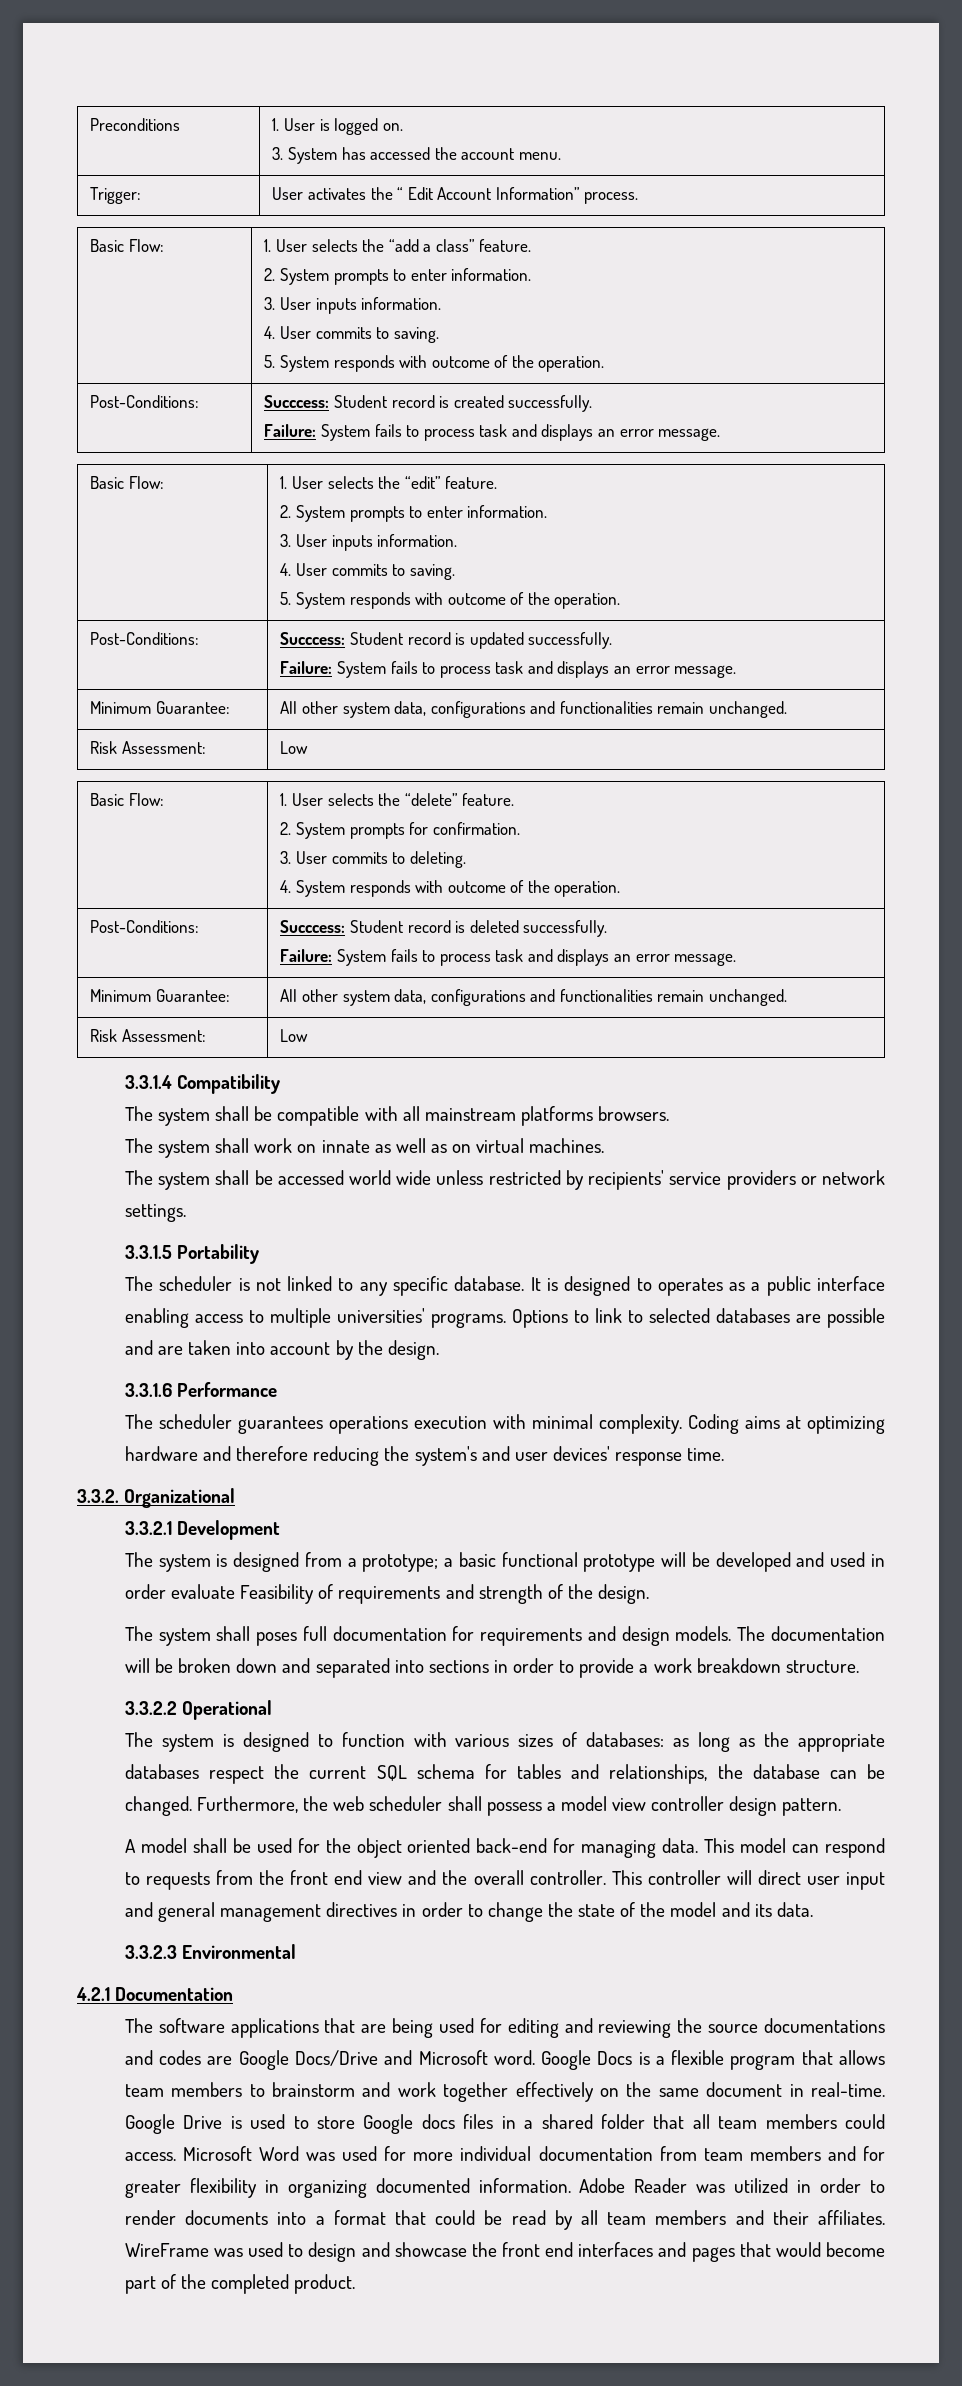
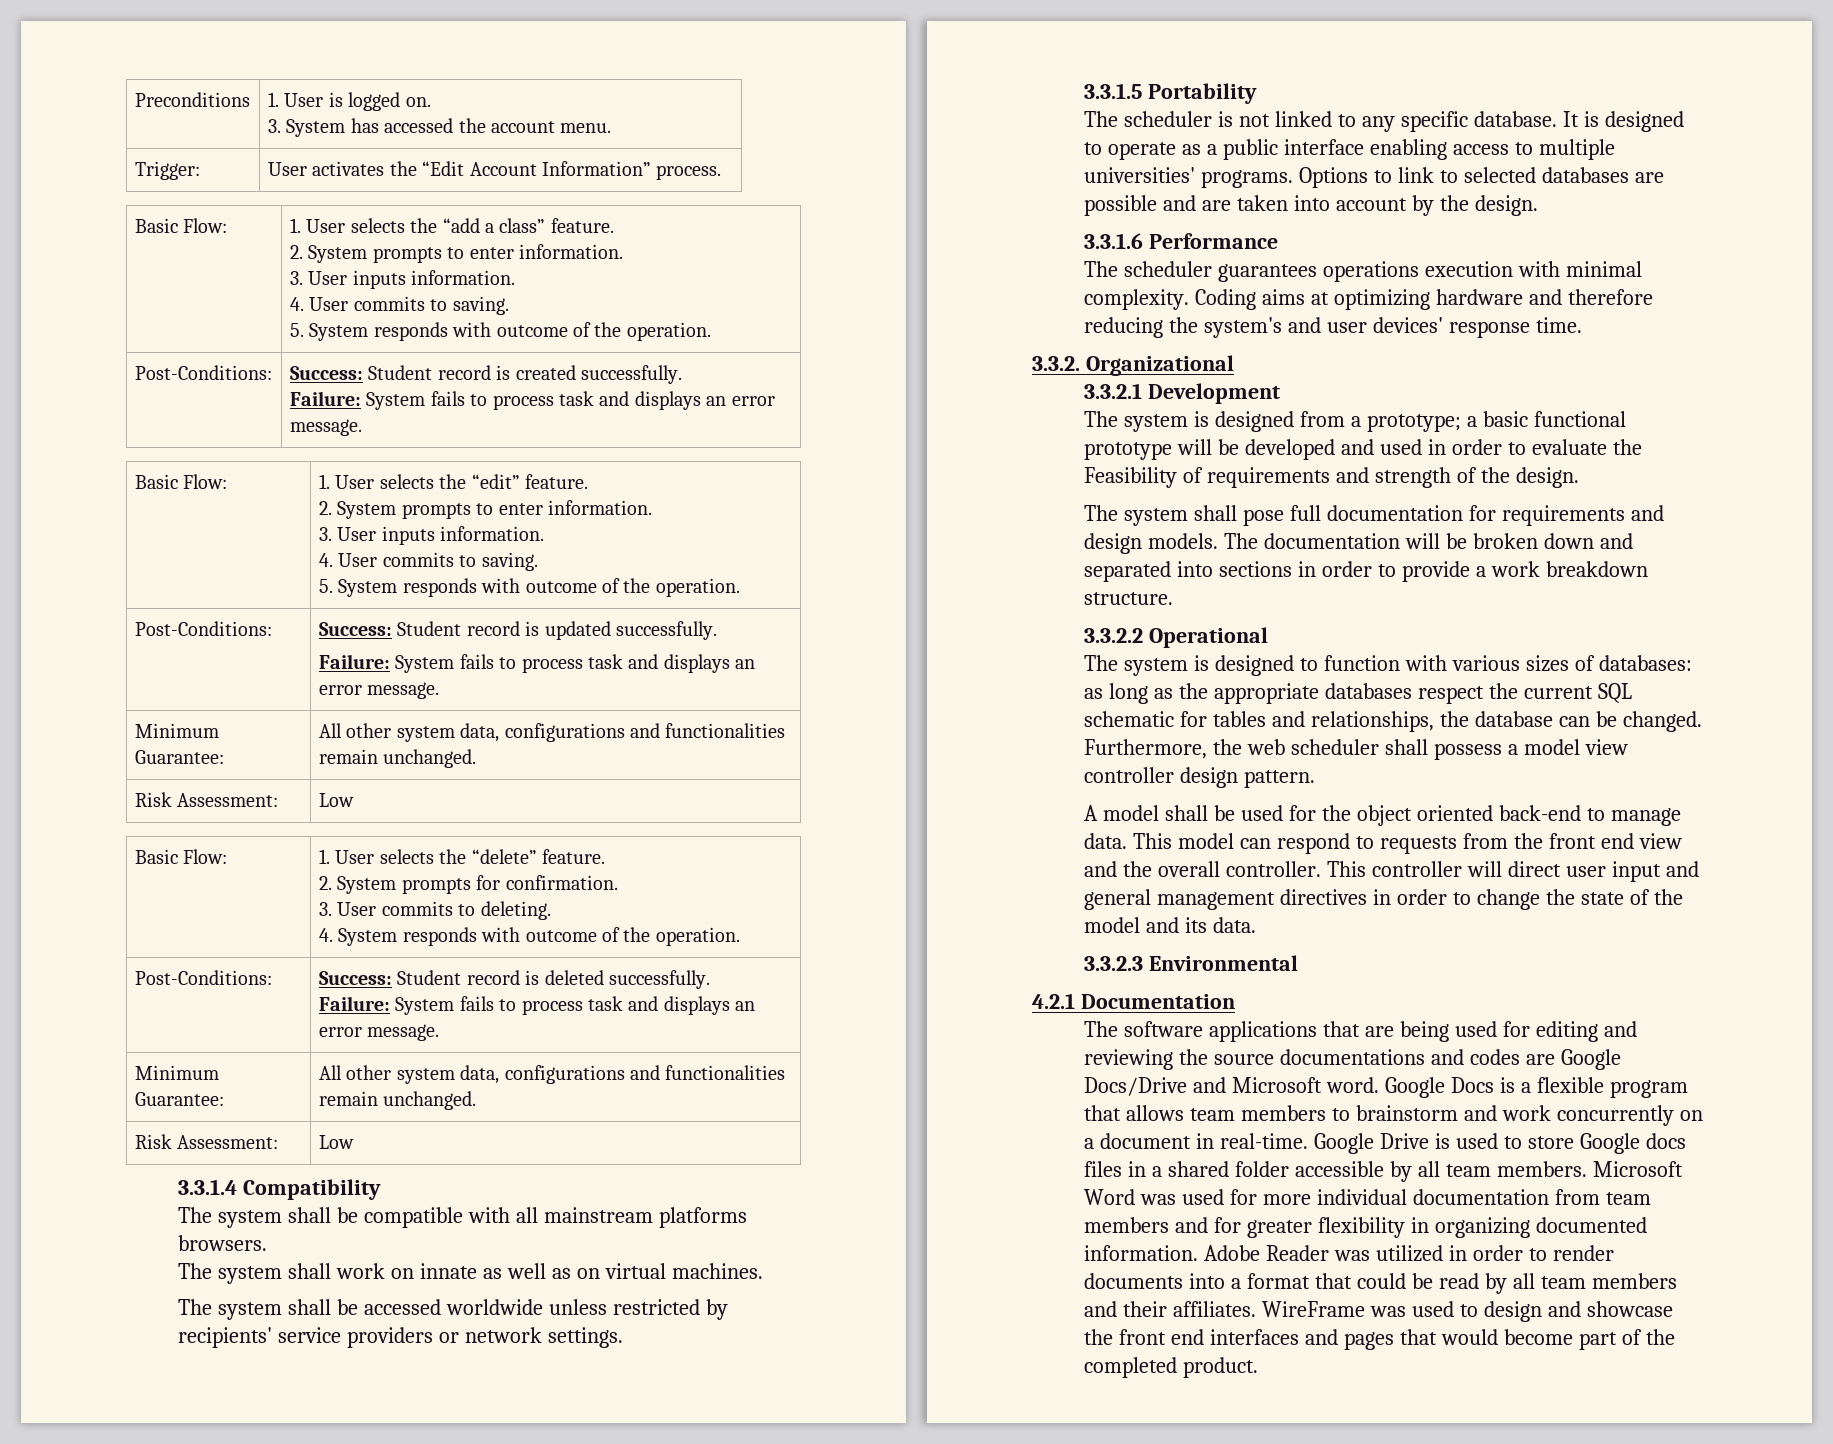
[397,187,433,200] “ Edit -> [422,161,465,176] “Edit
[264,395,330,408] Succcess: -> [289,366,363,380] Success:
[280,632,346,645] Succcess: -> [318,622,392,636] Success:
[280,920,346,933] Succcess: -> [318,971,392,985] Success:
[349,1170,432,1185] world wide -> [446,1299,544,1315] worldwide
[657,1278,723,1296] operates -> [1108,142,1177,160] operate
[171,1584,236,1599] evaluate -> [1507,439,1642,455] to evaluate the
[256,1632,298,1646] poses -> [1243,509,1285,526] pose
[416,1764,475,1779] schema -> [1084,711,1175,727] schematic
[553,1838,657,1858] for managing -> [1586,808,1681,826] to manage
[443,2082,699,2102] together effectively on the same -> [1556,1105,1703,1126] [1084,1138,1095,1149] concurrently on a
[653,2114,886,2129] [124,2152,176,2161] that all team members could access. -> [1295,1161,1587,1182] accessible by all team members.

